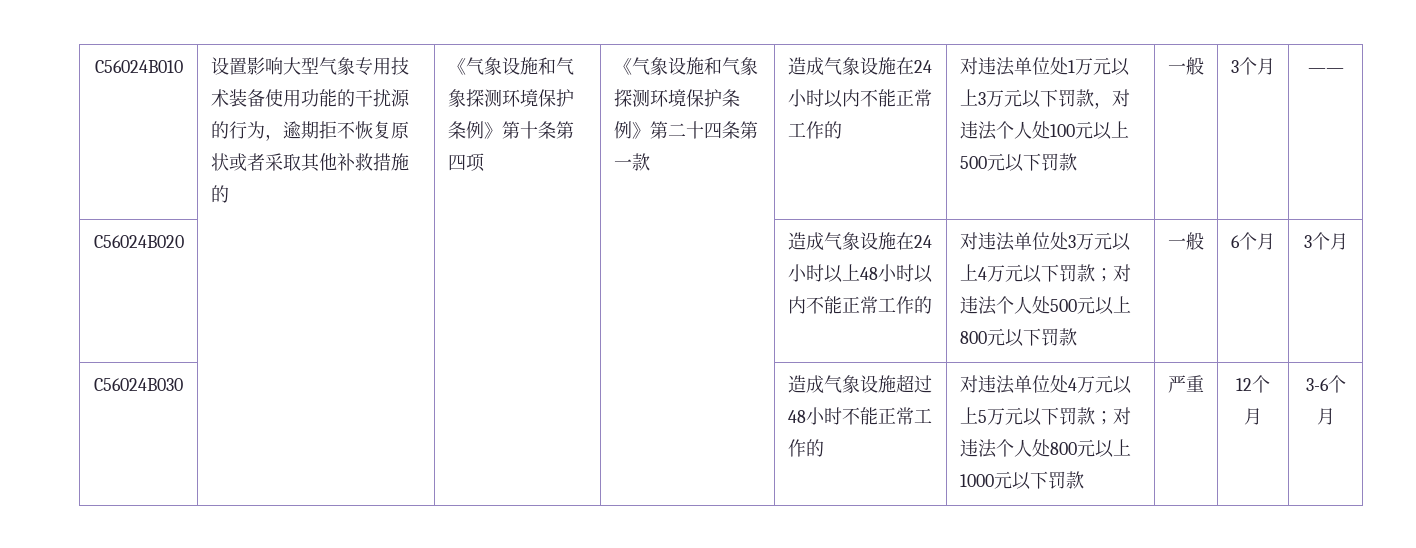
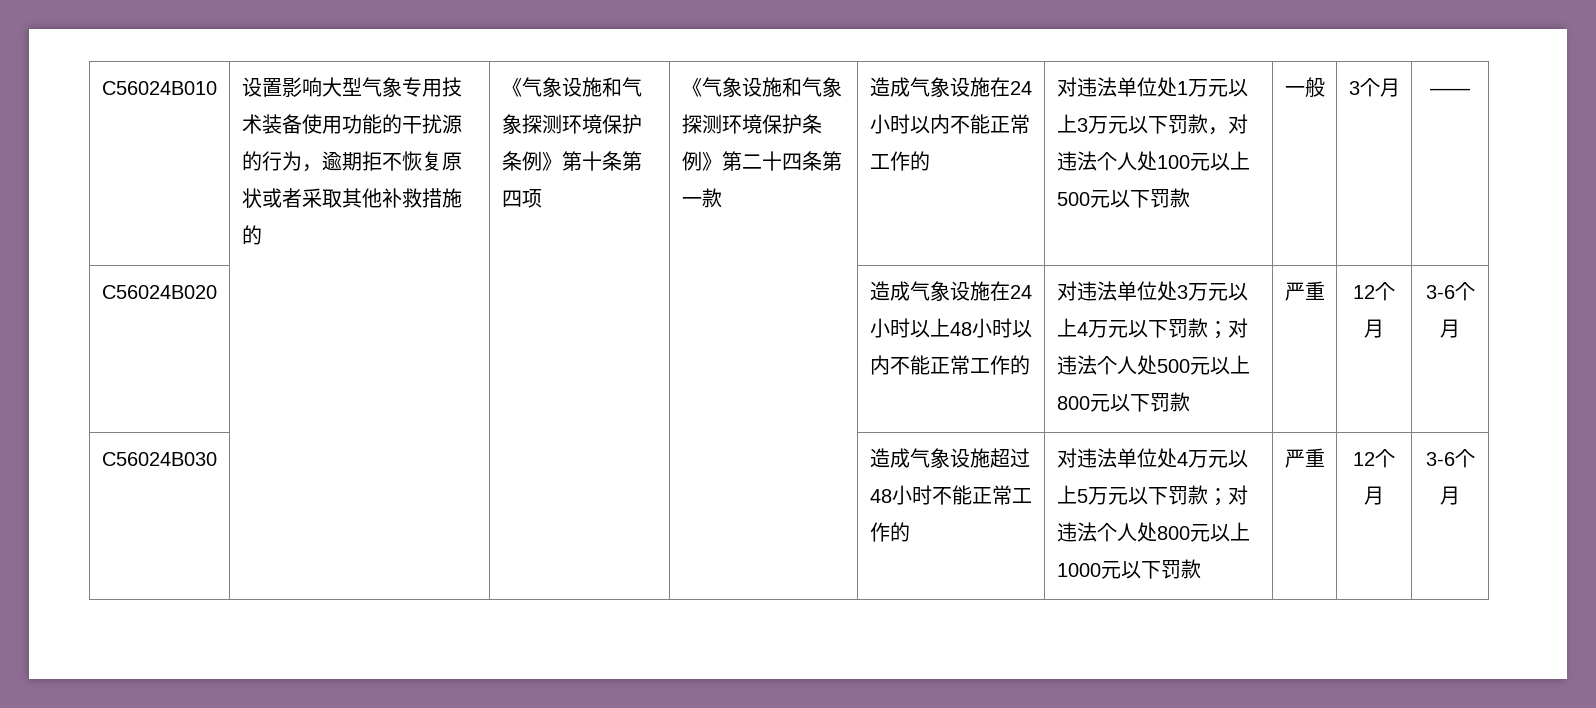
[1168,232,1204,250] [1231,232,1275,250] [1303,235,1312,248] 一般 | 6个月 | 3 -> [1284,281,1325,301] [1353,282,1395,301] [1364,319,1384,338] [1425,285,1455,299] 严重 | 12个月 | 3-6

